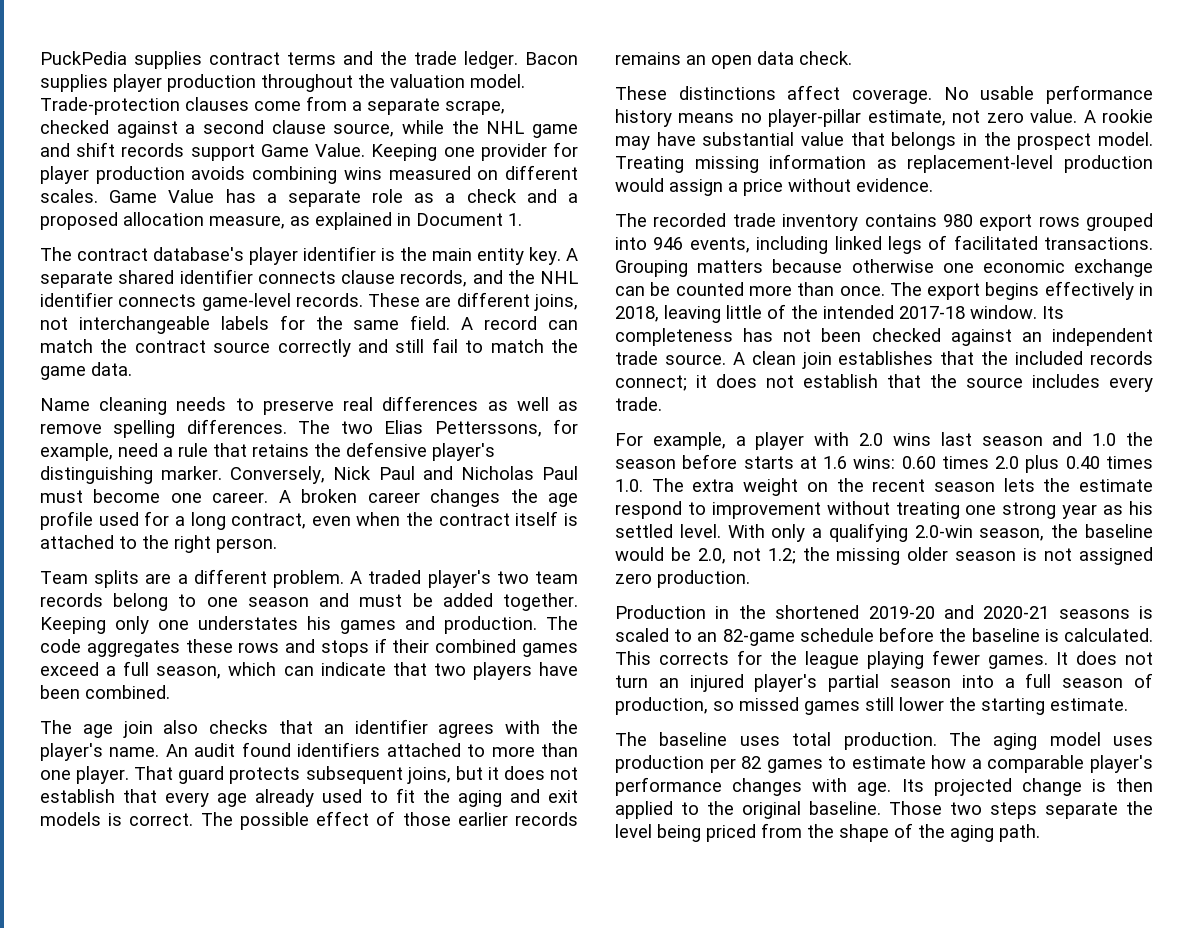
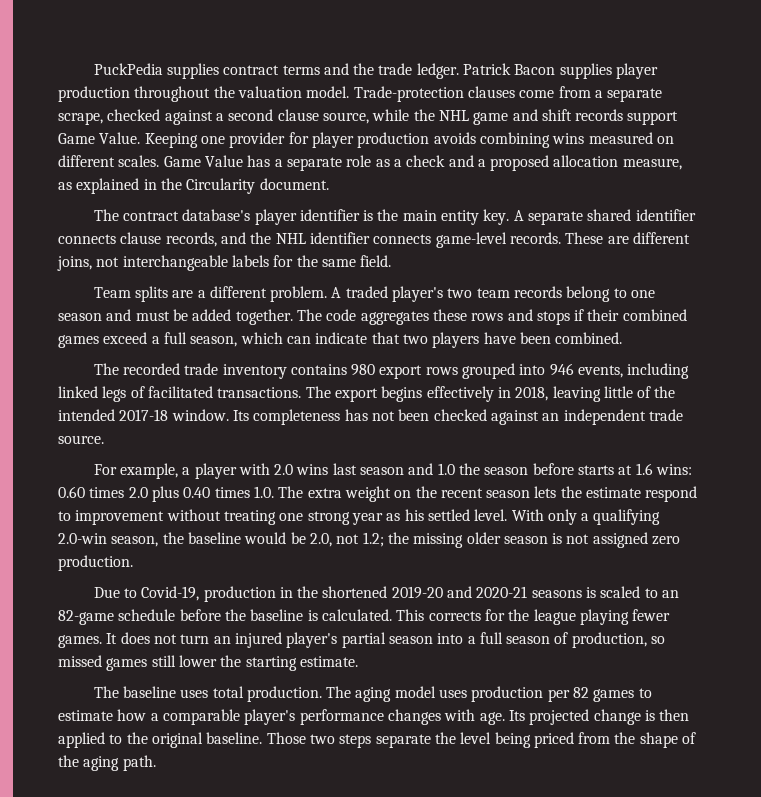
(518, 60) none -> [463,63,512,75] Patrick
[416,213,522,226] Document 1. -> [160,178,329,194] the Circularity document.
[461,316,579,330] [40,338,578,357] [40,362,132,380] [40,396,578,415] [40,419,578,438] [40,442,495,461] [40,466,579,484] [40,489,578,507] [40,511,578,530] [40,535,277,553] A record can match the contract source correctly and still fail to match the game data. // Name cleaning needs to preserve real differences as well as remove spelling differences. The two Elias Petterssons, for example, need a rule that retains the defensive player's distinguishing marker. Conversely, Nick Paul and Nicholas Paul must become one career. A broken career changes the age profile used for a long contract, even when the contract itself is attached to the right person. -> (392, 261) none
[40,616,537,634] Keeping only one understates his games and production. -> (293, 317) none
[40,719,578,738] [40,742,578,761] [40,766,579,784] [40,788,578,807] [40,811,578,830] [615,51,852,69] [615,85,1153,104] [615,109,1153,127] [615,132,1153,150] [615,154,1153,173] [615,178,933,196] // The age join also checks that an identifier agrees with the player's name. An audit found identifiers attached to more than one player. That guard protects subsequent joins, but it does not establish that every age already used to fit the aging and exit models is correct. The possible effect of those earlier records remains an open data check. // These distinctions affect coverage. No usable performance history means no player-pillar estimate, not zero value. A rookie may have substantial value that belongs in the prospect model. Treating missing information as replacement-level production would assign a price without evidence. -> (623, 338) none
[615,259,1153,277] [615,282,885,296] Grouping matters because otherwise one economic exchange can be counted more than once. -> (302, 392) none
[732,351,1153,369] [615,374,1153,392] [615,397,662,411] A clean join establishes that the included records connect; it does not establish that the source includes every trade. -> (104, 439) none
[615,605,706,619] Production -> [93,586,276,602] Due to Covid-19, production

